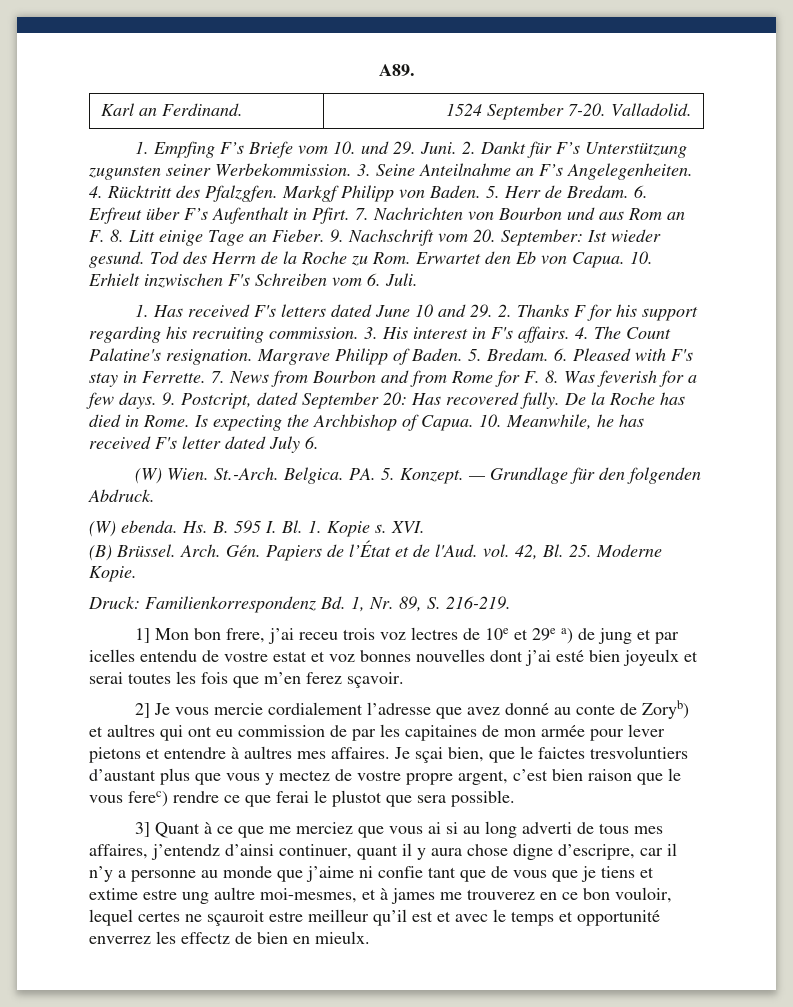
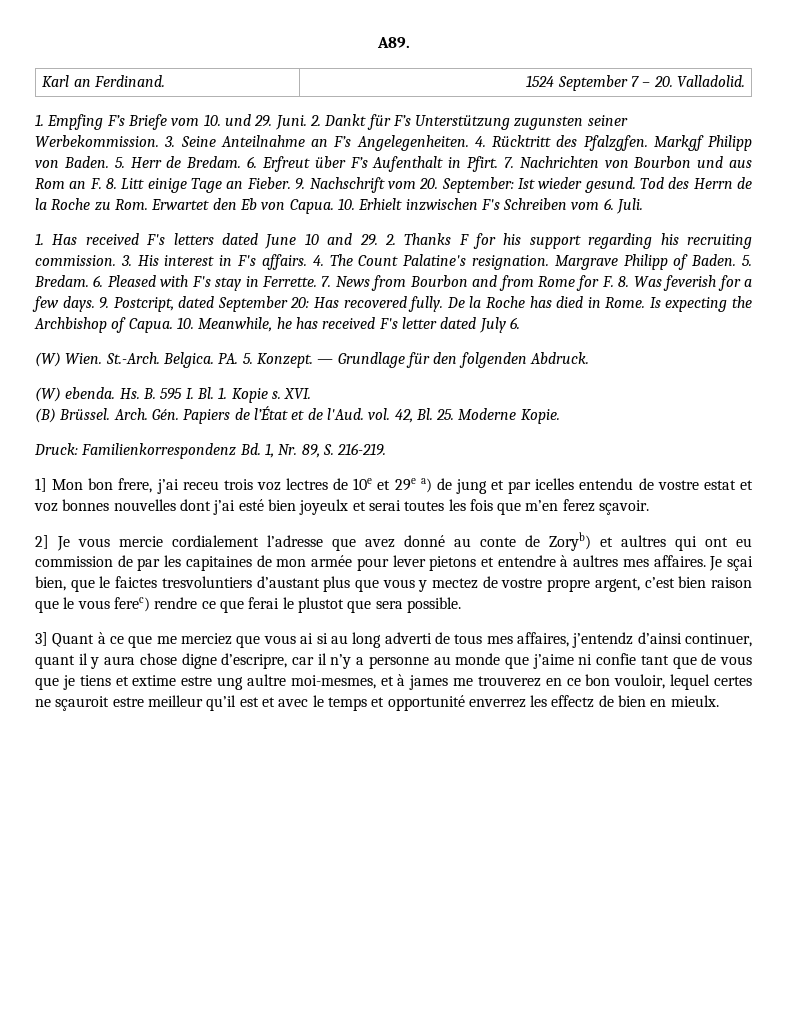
[568,103,607,116] 7-20. -> [630,76,673,87] 7 – 20.

